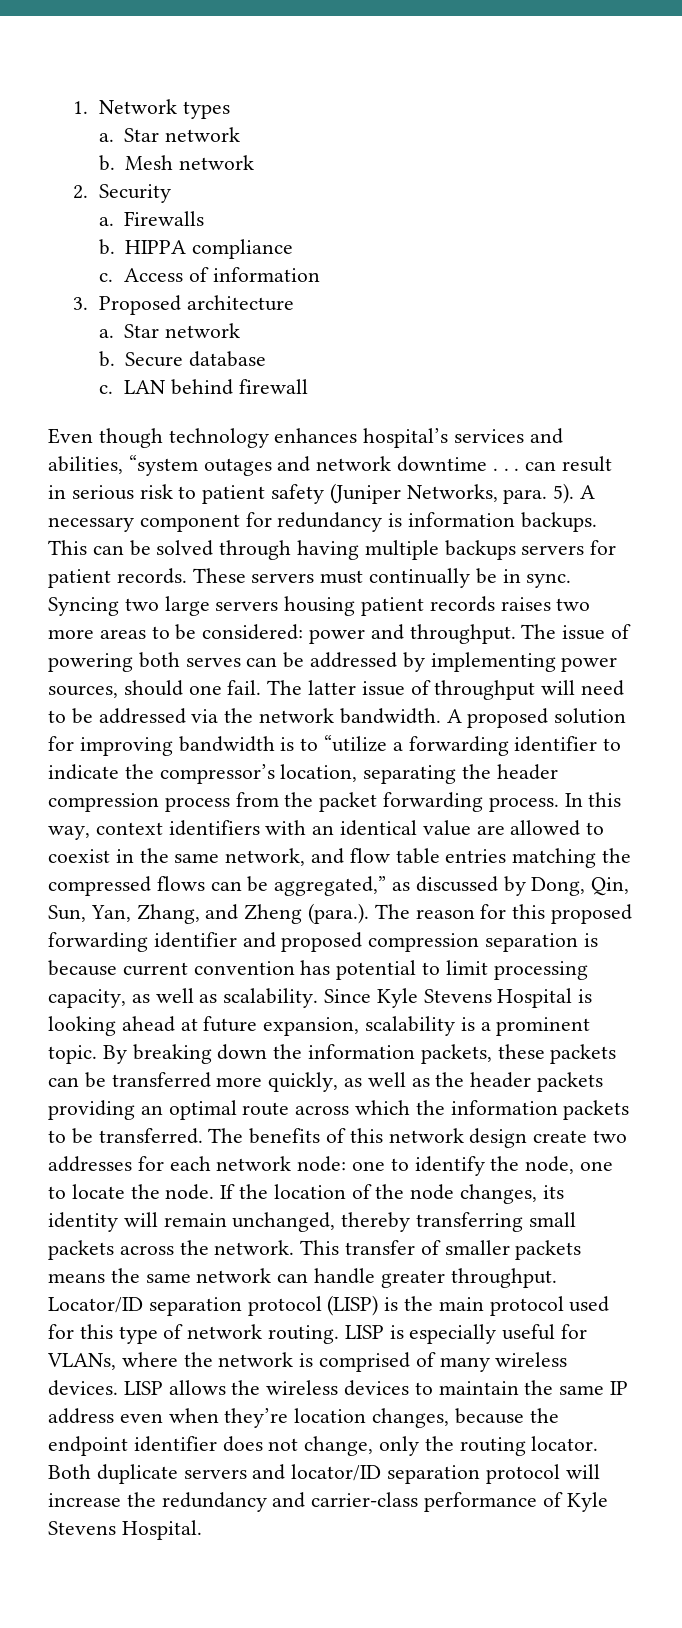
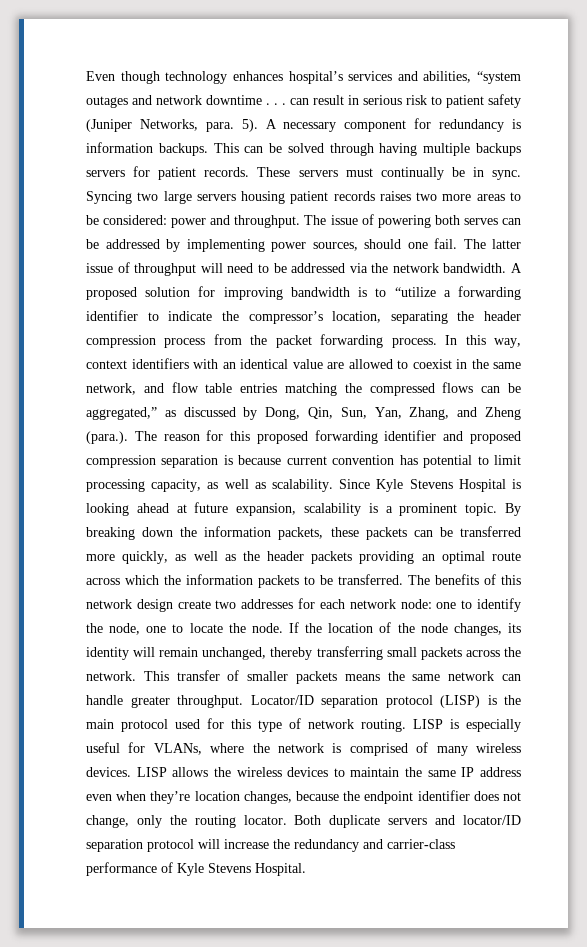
[73,99,230,119] [98,127,241,142] [98,155,255,171] [73,184,172,203] [98,211,205,226] [98,239,294,259] [98,267,320,282] [73,295,294,315] [98,323,241,338] [98,351,267,367] [98,379,308,395] 1. Network types // a. Star network // b. Mesh network // 2. Security // a. Firewalls // b. HIPPA compliance // c. Access of information // 3. Proposed architecture // a. Star network // b. Secure database // c. LAN behind firewall // -> (86, 76) none

